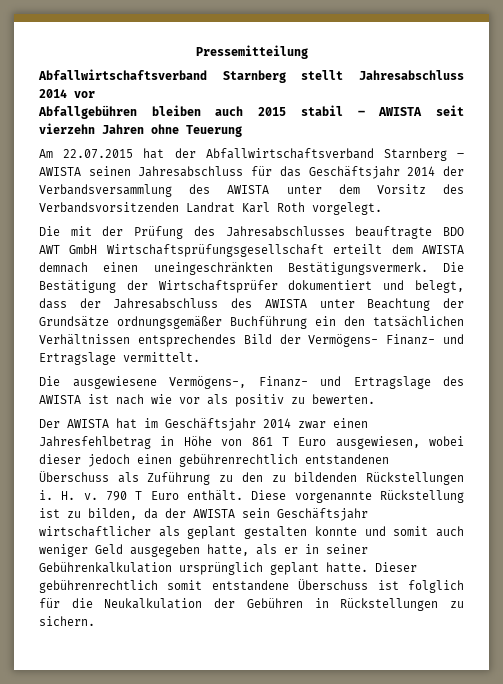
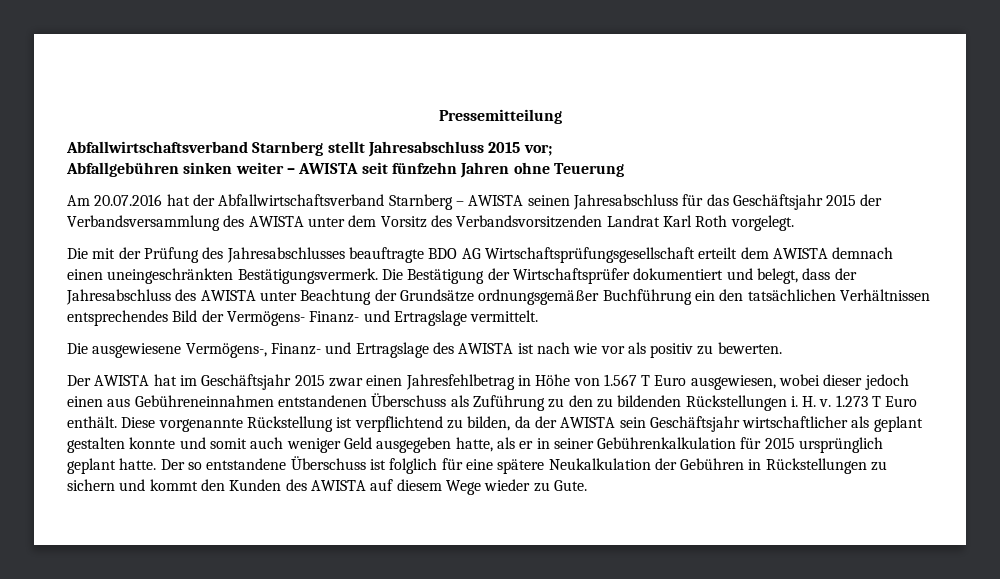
[39,89,95,98] 2014 vor -> [488,142,552,156] 2015 vor;
[151,105,343,116] bleiben auch 2015 stabil -> [183,162,284,174] sinken weiter
[39,123,95,134] vierzehn -> [391,162,457,174] fünfzehn
[63,149,134,159] 22.07.2015 -> [94,194,163,206] 20.07.2016
[407,166,436,176] 2014 -> [826,194,857,206] 2015
[39,244,98,254] AWT GmbH -> [461,248,481,259] AG
[263,418,291,428] 2014 -> [294,374,325,386] 2015
[251,437,273,446] 861 -> [603,374,637,386] 1.567
[179,454,298,467] gebührenrechtlich -> [107,395,274,407] aus Gebühreneinnahmen
[106,491,127,501] 790 -> [835,395,868,407] 1.273
(60, 513) none -> [354,416,443,432] verpflichtend
(172, 567) none -> [740,437,795,449] für 2015
[375,562,417,572] [39,580,203,593] Dieser gebührenrechtlich somit -> [160,459,202,470] Der so
[71,598,93,608] die -> [465,459,545,474] eine spätere
[39,616,95,626] sichern. -> [67,479,587,495] sichern und kommt den Kunden des AWISTA auf diesem Wege wieder zu Gute.

